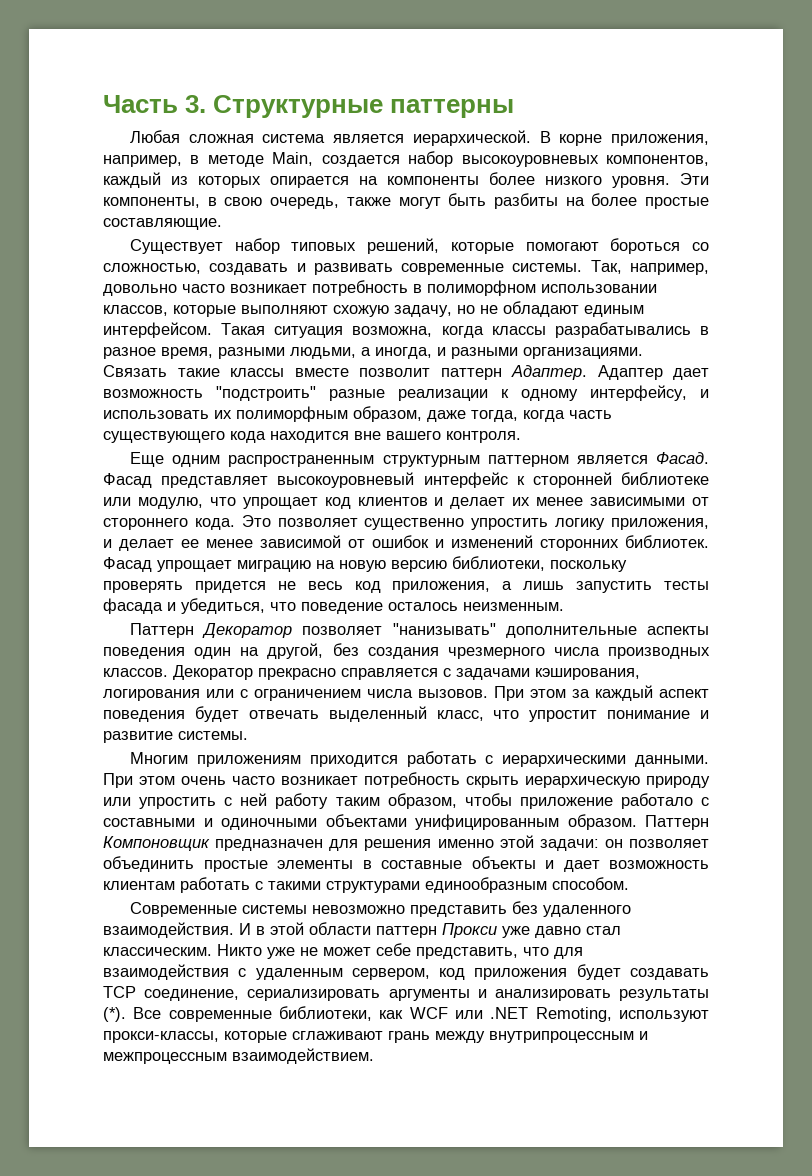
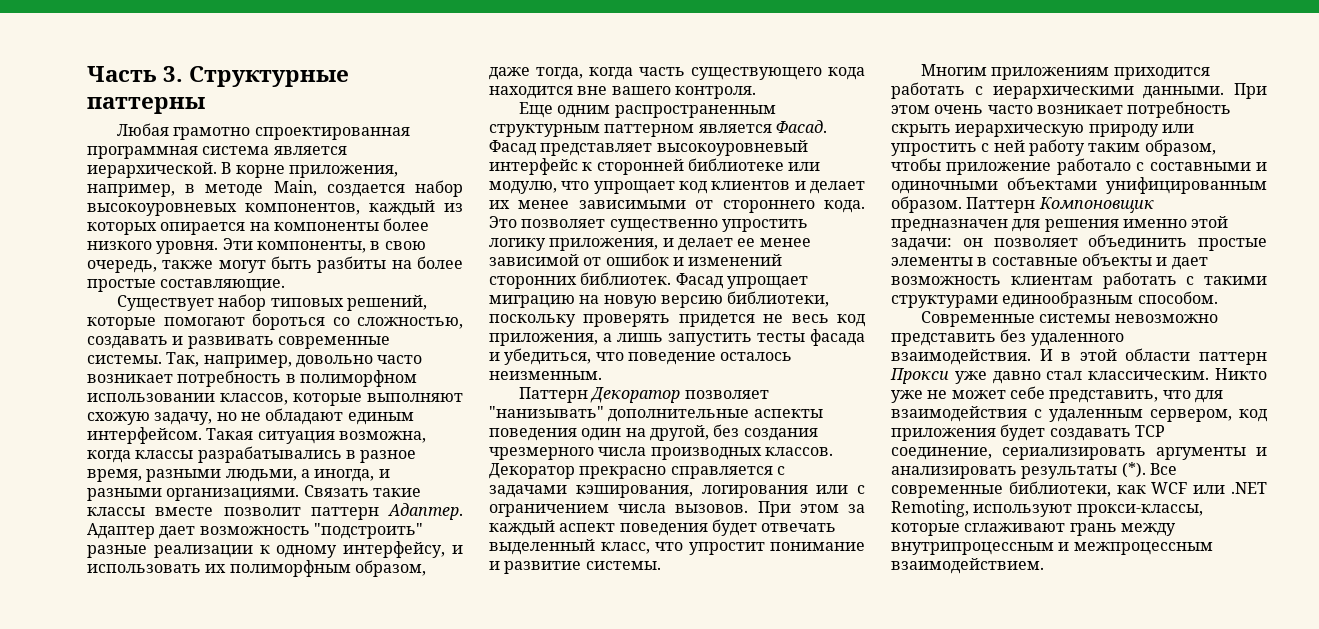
[188,134,254,143] сложная -> [173,127,410,140] [87,146,198,159] грамотно спроектированная программная

